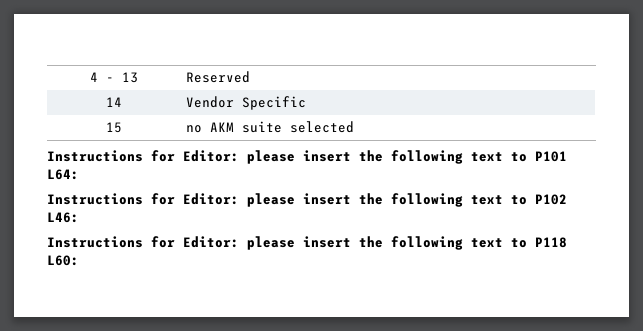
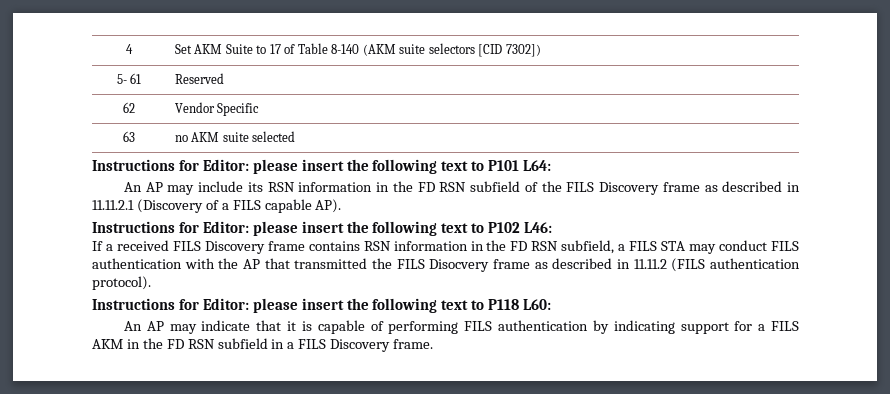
[106,72,138,83] - 13 -> [174,43,541,57] [116,73,142,84] | Set AKM Suite to 17 of Table 8-140 (AKM suite selectors [CID 7302]) // 5- 61
[106,97,122,107] 14 -> [123,102,135,113] 62
[106,122,122,133] 15 -> [123,131,135,142] 63
(79, 174) none -> [123,181,800,195] [92,199,342,213] // An AP may include its RSN information in the FD RSN subfield of the FILS Discovery frame as described in 11.11.2.1 (Discovery of a FILS capable AP).
(79, 217) none -> [92,240,799,254] [92,258,800,272] [92,276,151,290] // If a received FILS Discovery frame contains RSN information in the FD RSN subfield, a FILS STA may conduct FILS authentication with the AP that transmitted the FILS Disocvery frame as described in 11.11.2 (FILS authentication protocol).
(79, 260) none -> [123,320,799,334] [92,338,434,352] // An AP may indicate that it is capable of performing FILS authentication by indicating support for a FILS AKM in the FD RSN subfield in a FILS Discovery frame.

